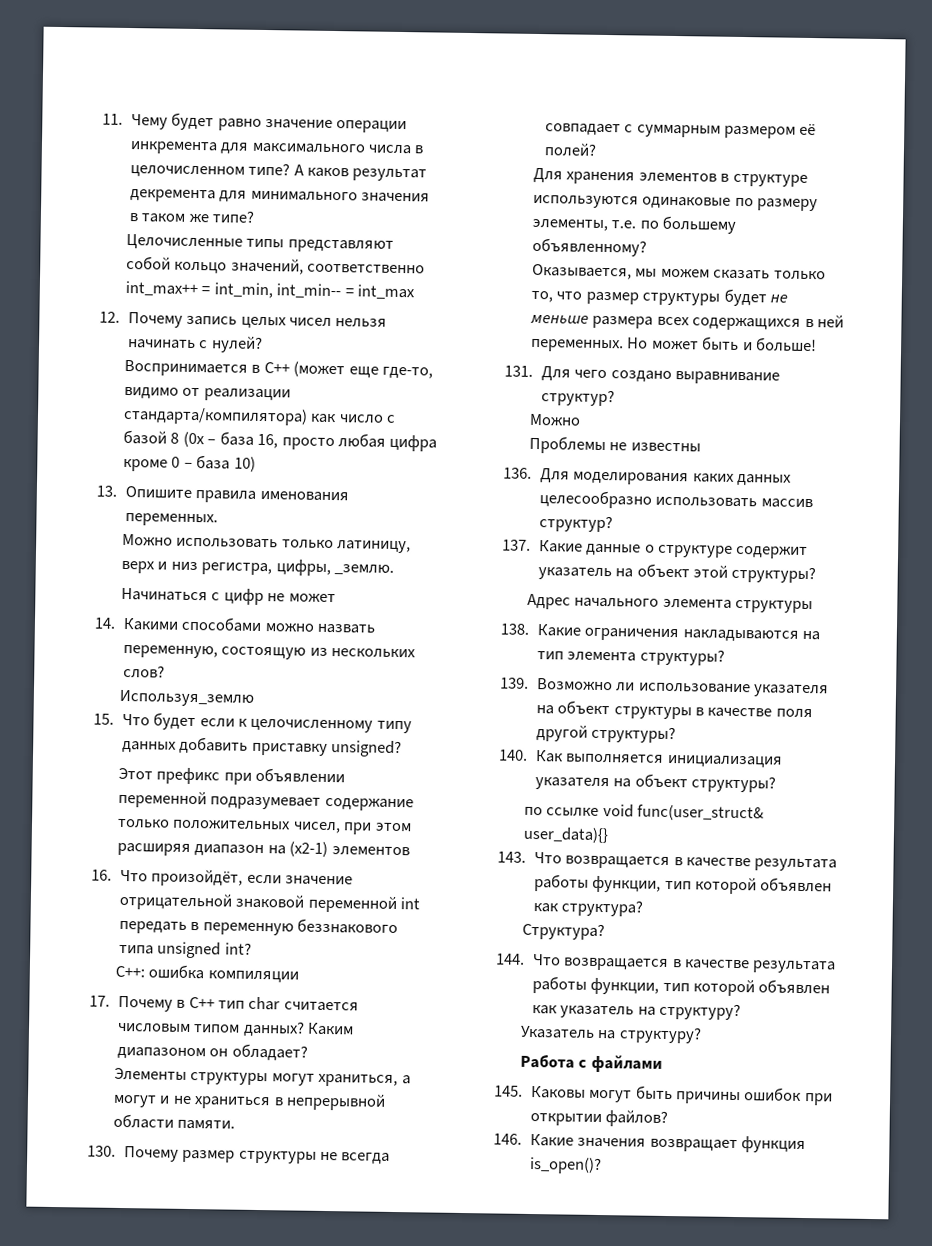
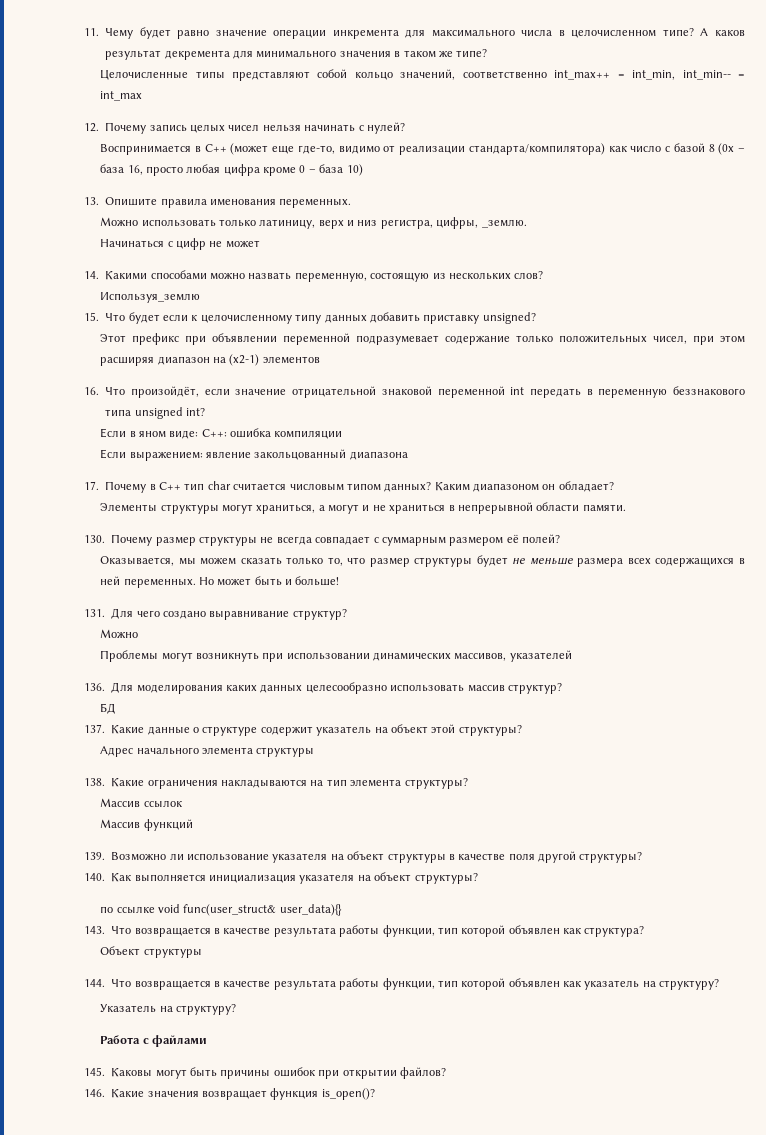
(252, 948) none -> [100,428,199,439] Если в яном виде:
(299, 976) none -> [100,449,408,461] // Если выражением: явление закольцованный диапазона
[532,167,808,187] [532,194,819,212] [531,215,737,234] [531,237,647,257] // Для хранения элементов в структуре используются одинаковые по размеру элементы, т.е. по большему объявленному? -> (561, 538) none
[609,442,701,452] не известны -> [161,650,572,662] могут возникнуть при использовании динамических массивов, указателей
(613, 524) none -> [100,703,117,714] // БД
(725, 657) none -> [100,798,182,808] [100,819,193,831] // Массив ссылок // Массив функций
[521,922,605,941] Структура? -> [100,946,202,958] Объект структуры

